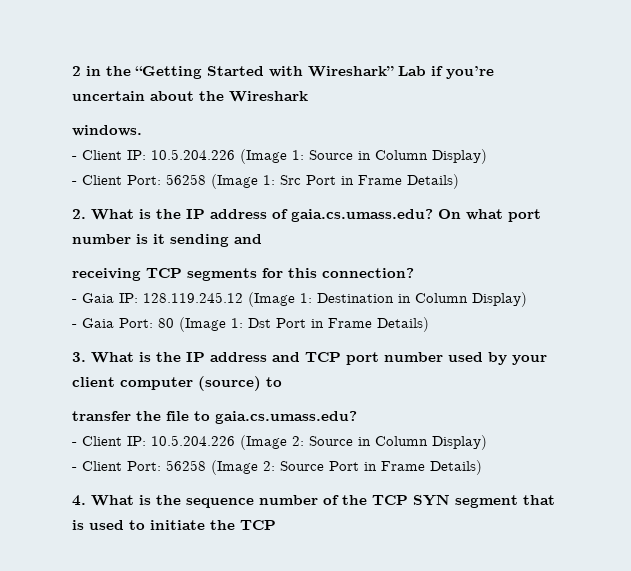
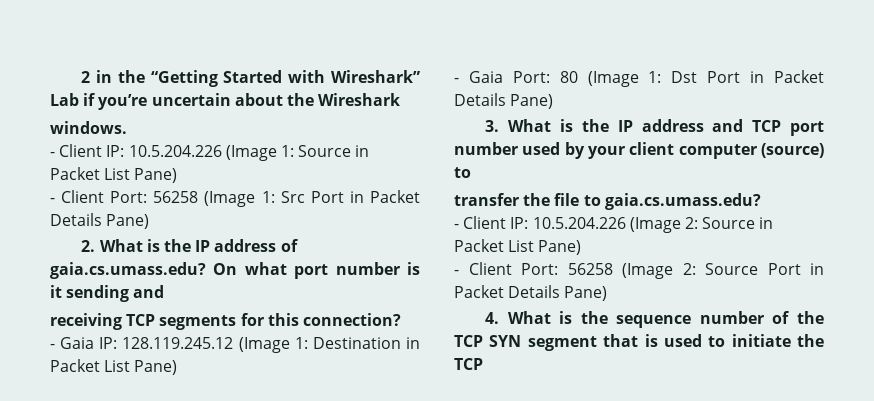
[375,149,487,164] Column Display) -> [50,167,178,183] Packet List Pane)
[358,174,459,189] Frame Details) -> [369,190,420,203] [50,213,150,229] Packet Details Pane)
[415,292,527,307] Column Display) -> [50,359,178,375] Packet List Pane)
[328,317,429,332] Frame Details) -> [774,70,824,83] [454,93,554,109] Packet Details Pane)
[375,435,487,450] Column Display) -> [454,239,582,255] Packet List Pane)
[381,460,482,475] Frame Details) -> [454,285,608,301] Packet Details Pane)

